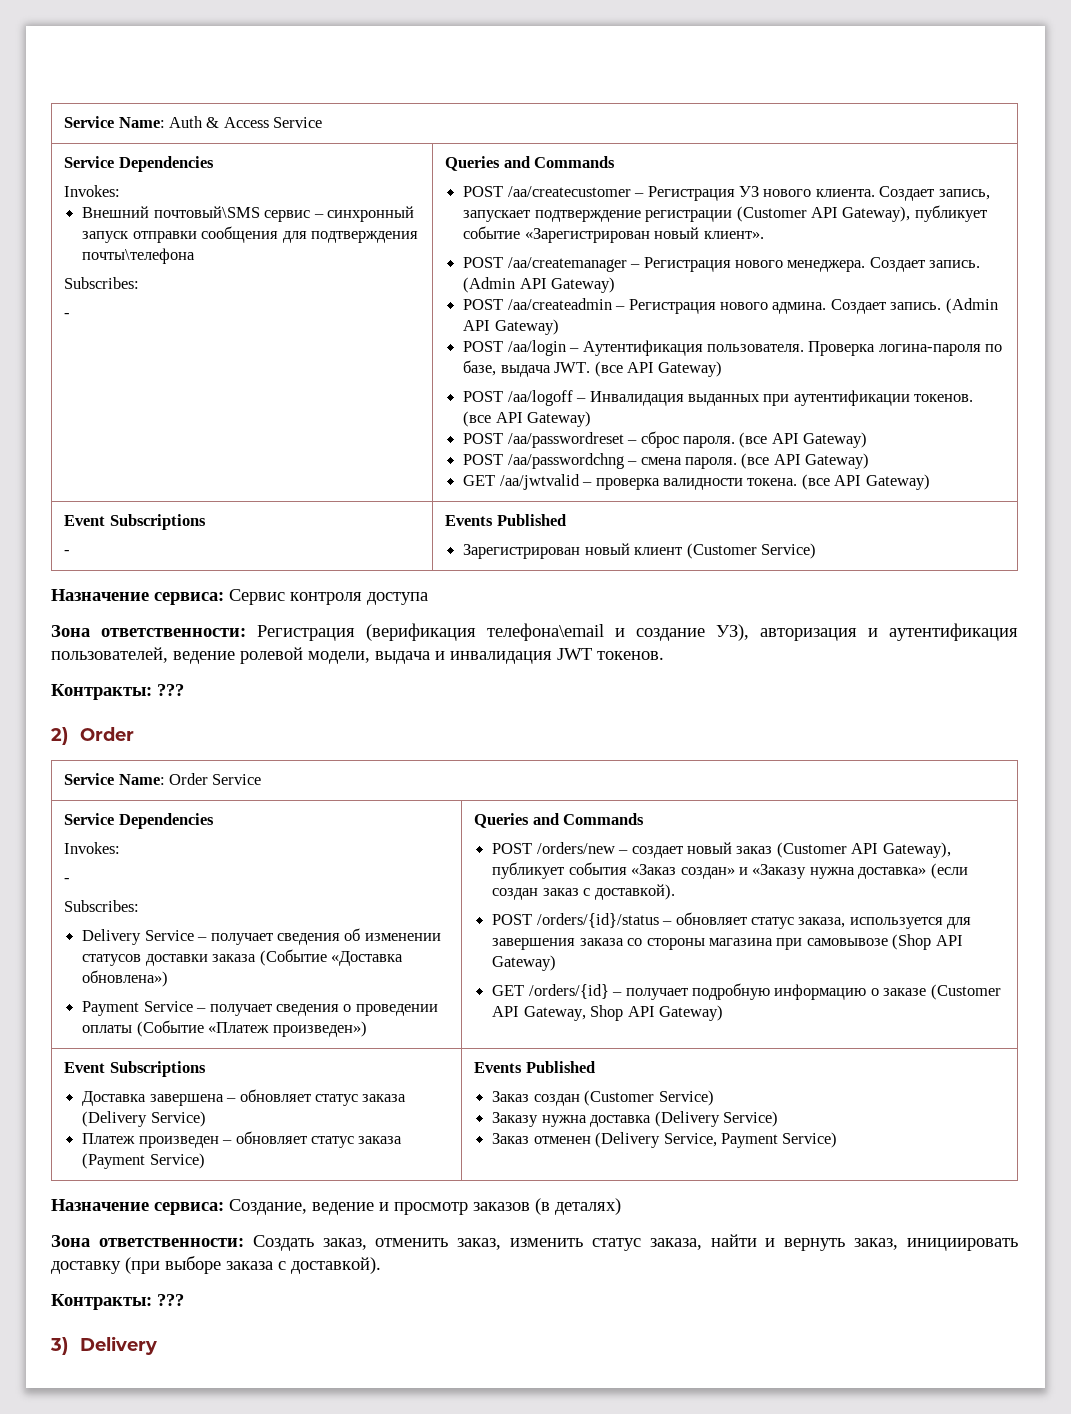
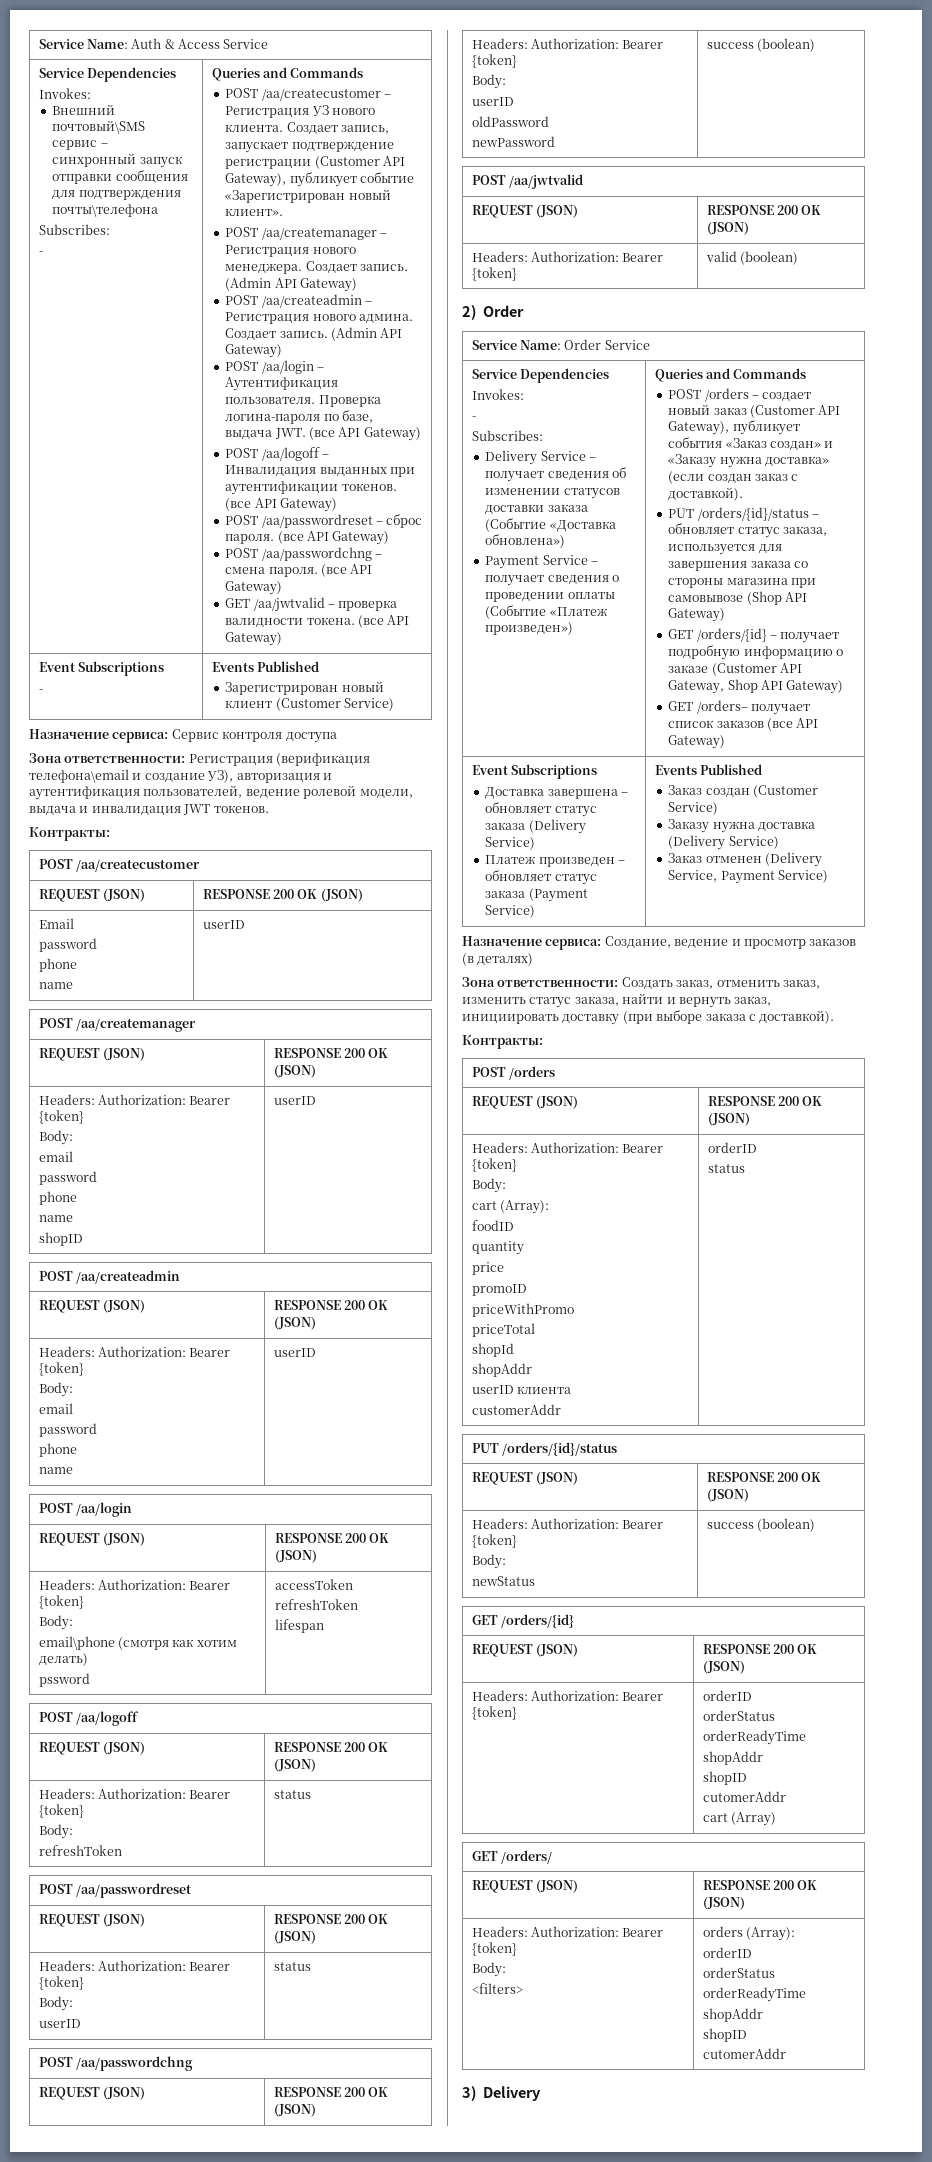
[157,684,184,696] ??? -> [38,859,200,872] [38,889,145,902] [202,889,363,902] [38,918,74,929] [38,938,97,952] [38,958,77,972] [38,982,73,989] [202,920,245,929] [38,1018,196,1032] [38,1048,145,1061] [273,1048,389,1058] [273,1065,316,1078] [38,1094,231,1105] [38,1110,84,1124] [38,1130,73,1145] [38,1151,73,1162] [38,1171,97,1185] [38,1191,77,1205] [38,1215,73,1222] [38,1232,83,1246] [273,1096,316,1105] [38,1270,180,1284] [38,1300,145,1313] [273,1300,389,1310] [273,1317,316,1330] [38,1346,231,1357] [38,1362,84,1376] [38,1382,73,1397] [38,1403,73,1414] [38,1423,97,1437] [38,1443,77,1457] [38,1467,73,1474] [273,1348,316,1357] [38,1502,132,1517] [38,1533,145,1546] [274,1533,390,1543] [274,1550,317,1563] [38,1579,231,1590] [38,1595,84,1609] [38,1615,73,1630] [38,1636,237,1650] [38,1653,88,1666] [38,1673,90,1687] [274,1579,353,1590] [274,1599,358,1610] [274,1619,324,1633] [38,1711,139,1726] [38,1742,145,1755] [273,1742,389,1752] [273,1759,316,1772] [38,1788,231,1799] [38,1804,84,1818] [38,1824,73,1839] [38,1845,122,1856] [273,1790,311,1799] [38,1883,191,1898] [38,1914,145,1927] [273,1914,389,1924] [273,1931,316,1944] [38,1960,231,1971] [38,1976,84,1990] [38,1996,73,2011] [38,2019,81,2028] [273,1962,311,1971] [38,2056,193,2071] [38,2087,145,2100] [273,2087,389,2097] [273,2104,316,2117] [471,38,664,49] [471,54,517,68] [471,74,506,89] [471,97,514,106] [471,116,549,127] [471,136,555,147] [706,38,815,52] [471,174,583,189] [471,205,578,218] [706,205,822,215] [706,222,749,235] [471,251,664,262] [471,267,517,281] [705,251,798,265] // POST /aa/createcustomer // REQUEST (JSON) | RESPONSE 200 OK (JSON) // Email // password // phone // name | userID // POST /aa/createmanager // REQUEST (JSON) | RESPONSE 200 OK (JSON) // Headers: Authorization: Bearer {token} // Body: // email // password // phone // name // shopID | userID // POST /aa/createadmin // REQUEST (JSON) | RESPONSE 200 OK (JSON) // Headers: Authorization: Bearer {token} // Body: // email // password // phone // name | userID // POST /aa/login // REQUEST (JSON) | RESPONSE 200 OK (JSON) // Headers: Authorization: Bearer {token} // Body: // email\phone (смотря как хотим делать) // pssword | accessToken // refreshToken // lifespan // POST /aa/logoff // REQUEST (JSON) | RESPONSE 200 OK (JSON) // Headers: Authorization: Bearer {token} // Body: // refreshToken | status // POST /aa/passwordreset // REQUEST (JSON) | RESPONSE 200 OK (JSON) // Headers: Authorization: Bearer {token} // Body: // userID | status // POST /aa/passwordchng // REQUEST (JSON) | RESPONSE 200 OK (JSON) // Headers: Authorization: Bearer {token} // Body: // userID // oldPassword // newPassword | success (boolean) // POST /aa/jwtvalid // REQUEST (JSON) | RESPONSE 200 OK (JSON) // Headers: Authorization: Bearer {token} | valid (boolean)
[536,842,615,854] /orders/new -> [704,388,749,402] /orders
[492,914,533,925] POST -> [668,508,695,518] PUT
(724, 1013) none -> [668,700,811,715] [668,718,819,731] [668,735,726,749] // GET /orders– получает список заказов (все API Gateway)
[157,1294,184,1306] ??? -> [471,1066,555,1080] [471,1096,578,1109] [707,1096,823,1106] [707,1113,750,1126] [471,1142,664,1153] [471,1158,517,1172] [471,1178,506,1193] [471,1200,549,1214] [471,1220,514,1231] [471,1241,524,1255] [471,1262,504,1275] [471,1284,527,1296] [471,1303,574,1317] [471,1323,535,1337] [471,1343,514,1357] [471,1363,532,1377] [471,1385,571,1394] [471,1404,561,1415] [707,1142,757,1153] [707,1164,745,1173] [471,1442,617,1456] [471,1472,578,1485] [706,1472,822,1482] [706,1489,749,1502] [471,1518,664,1529] [471,1534,517,1548] [471,1554,506,1569] [471,1576,535,1586] [706,1518,815,1532] [471,1614,574,1628] [471,1644,578,1657] [702,1644,818,1654] [702,1661,745,1674] [471,1690,664,1701] [471,1706,517,1720] [702,1690,752,1701] [702,1710,775,1721] [702,1730,806,1745] [702,1751,763,1765] [702,1771,747,1785] [702,1791,786,1802] [702,1812,776,1826] [471,1850,552,1864] [471,1880,578,1893] [702,1880,818,1890] [702,1897,745,1910] [471,1926,664,1937] [471,1942,517,1956] [471,1962,506,1977] [471,1983,523,1994] [702,1926,795,1941] [702,1947,752,1958] [702,1967,775,1978] [702,1987,806,2002] [702,2008,763,2022] [702,2028,747,2042] [702,2048,786,2059] // POST /orders // REQUEST (JSON) | RESPONSE 200 OK (JSON) // Headers: Authorization: Bearer {token} // Body: // cart (Array): // foodID // quantity // price // promoID // priceWithPromo // priceTotal // shopId // shopAddr // userID клиента // customerAddr | orderID // status // PUT /orders/{id}/status // REQUEST (JSON) | RESPONSE 200 OK (JSON) // Headers: Authorization: Bearer {token} // Body: // newStatus | success (boolean) // GET /orders/{id} // REQUEST (JSON) | RESPONSE 200 OK (JSON) // Headers: Authorization: Bearer {token} | orderID // orderStatus // orderReadyTime // shopAddr // shopID // cutomerAddr // cart (Array) // GET /orders/ // REQUEST (JSON) | RESPONSE 200 OK (JSON) // Headers: Authorization: Bearer {token} // Body: // <filters> | orders (Array): // orderID // orderStatus // orderReadyTime // shopAddr // shopID // cutomerAddr

